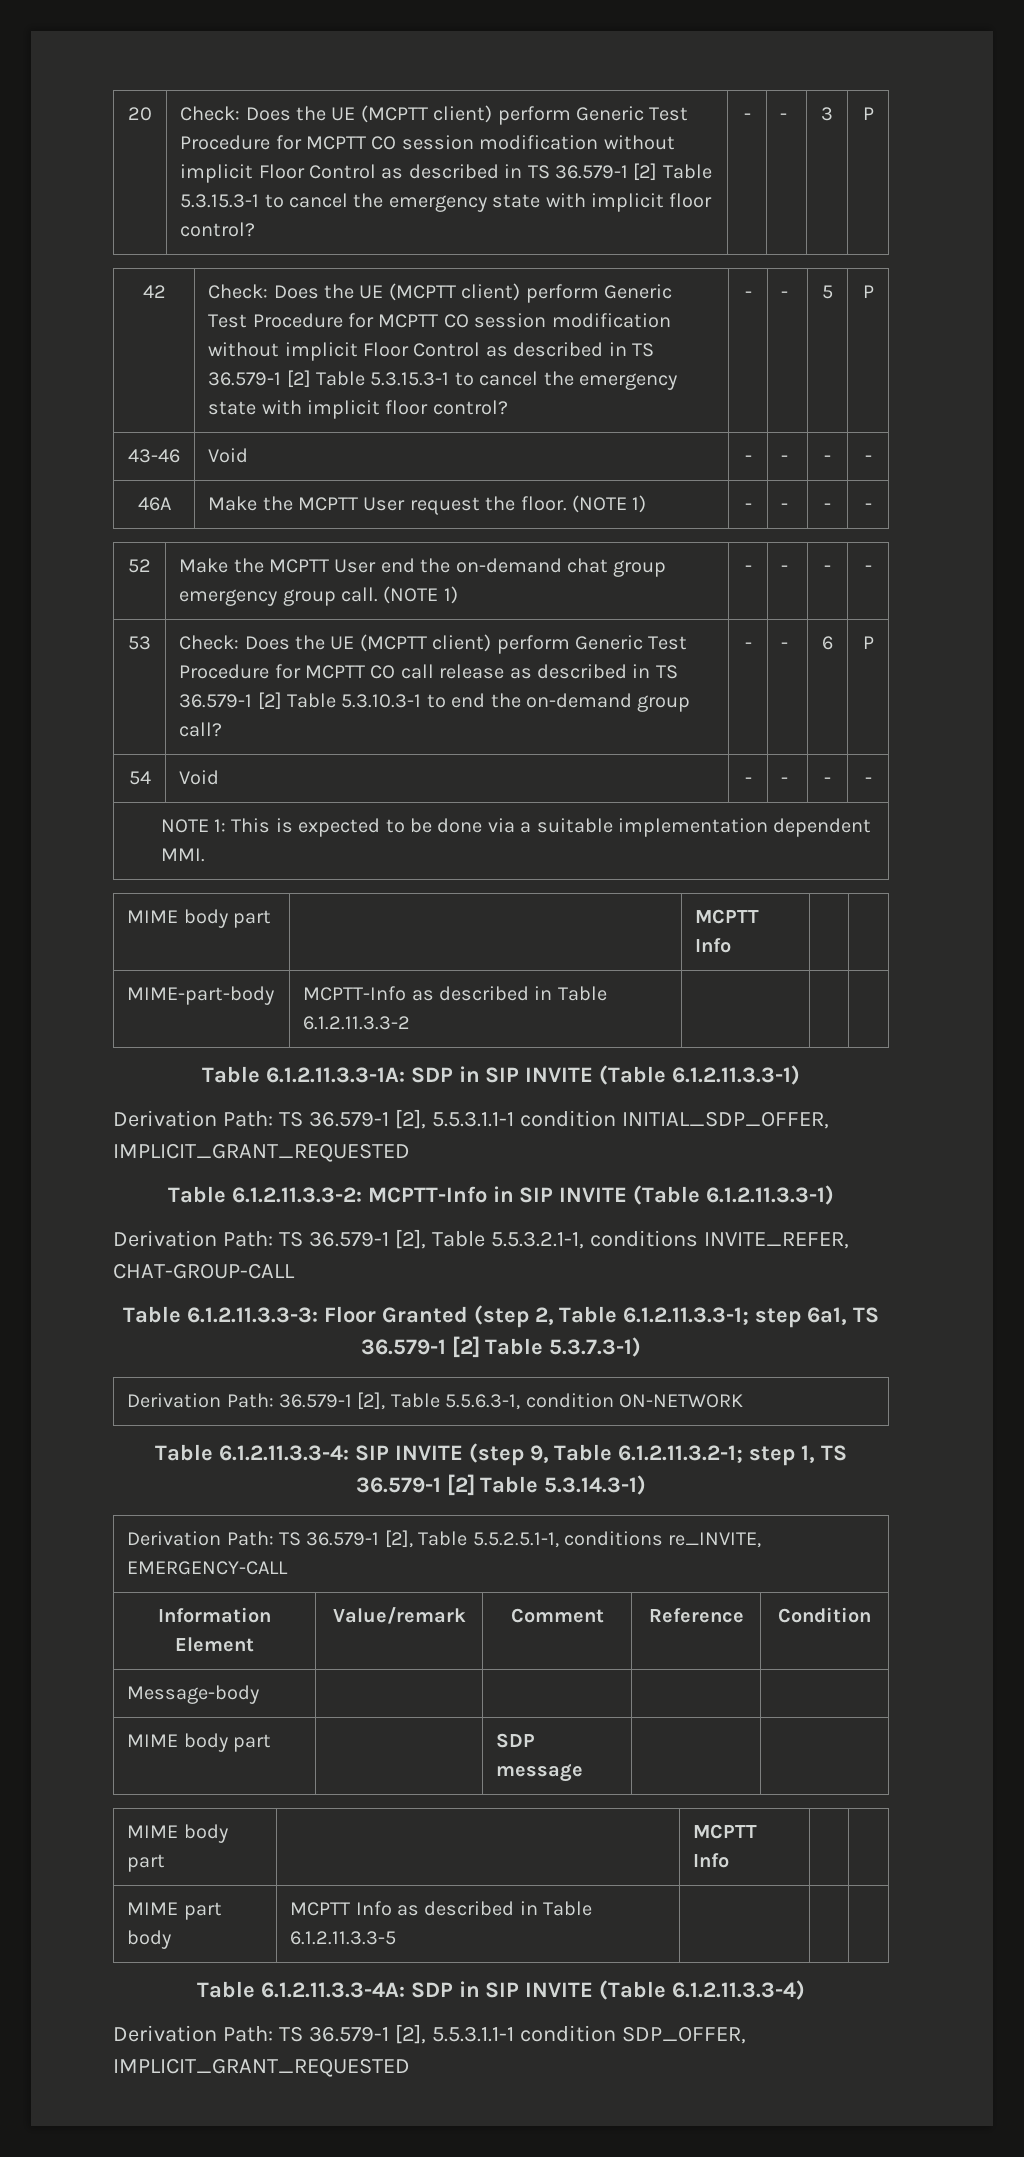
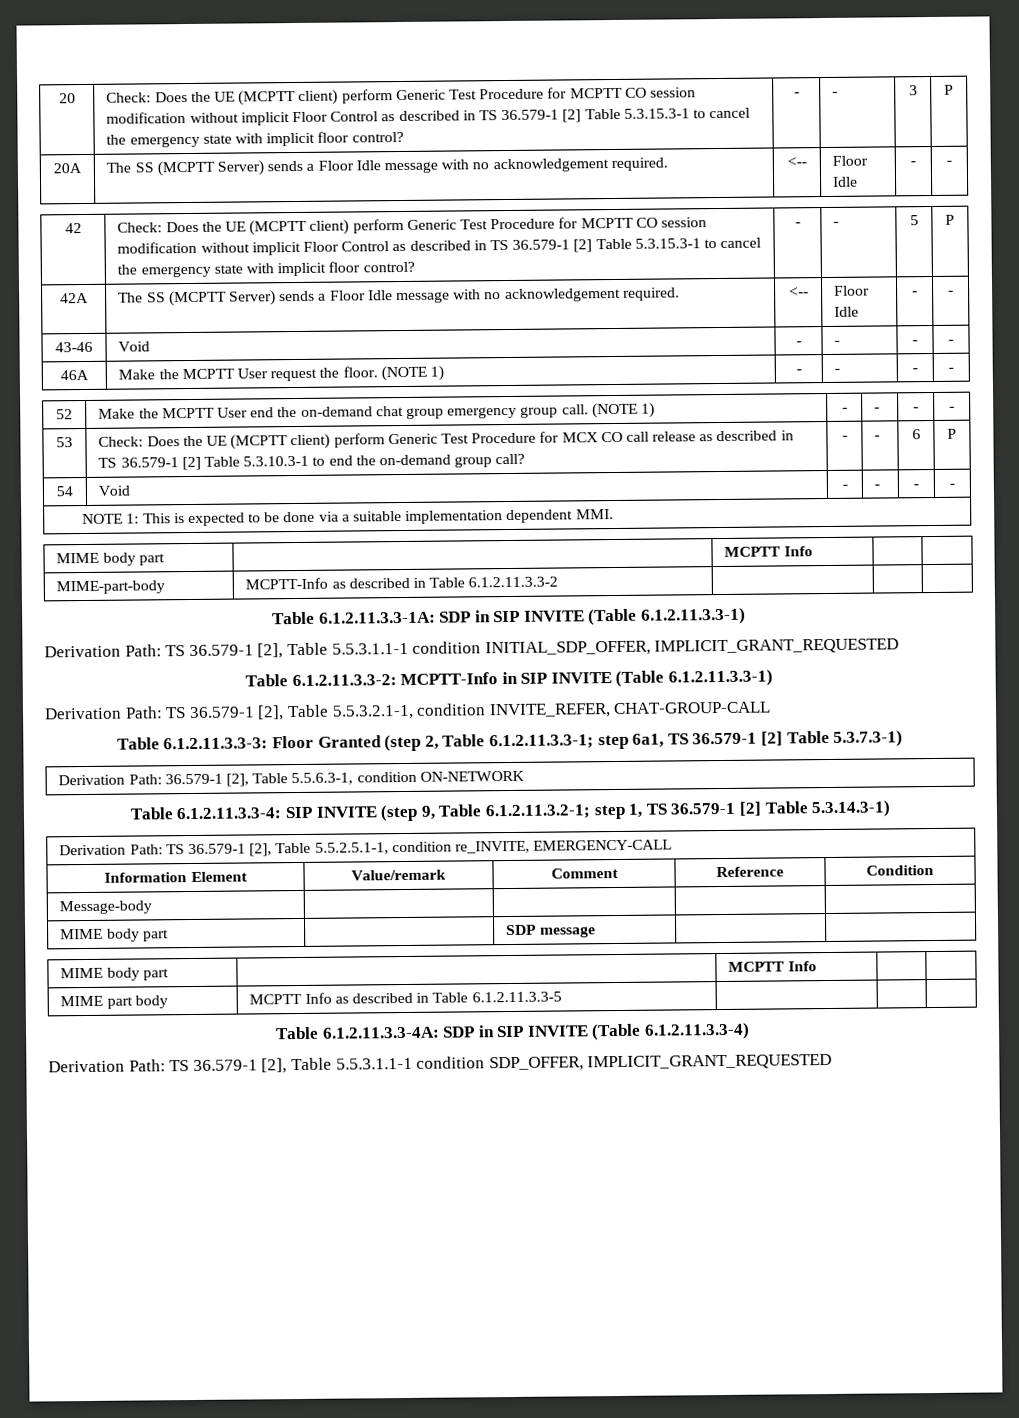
(874, 113) none -> [53,163,82,174] [106,157,668,177] [786,157,807,167] [832,155,869,166] [832,176,859,187] [910,161,916,166] [946,160,952,165] // 20A | The SS (MCPTT Server) sends a Floor Idle message with no acknowledgement required. | <-- | Floor Idle | - | -
(874, 291) none -> [60,292,89,304] [118,287,680,307] [788,287,809,297] [834,285,871,296] [834,306,860,317] [912,291,918,296] [948,290,954,295] // 42A | The SS (MCPTT Server) sends a Floor Idle message with no acknowledgement required. | <-- | Floor Idle | - | -
[305,665,366,679] MCPTT -> [561,432,598,443] MCX
(426, 1119) none -> [286,642,328,656] Table
[589,1230,698,1247] conditions -> [416,703,487,716] condition
[564,1531,664,1546] conditions -> [391,841,452,853] condition
(426, 2034) none -> [290,1057,332,1071] Table

